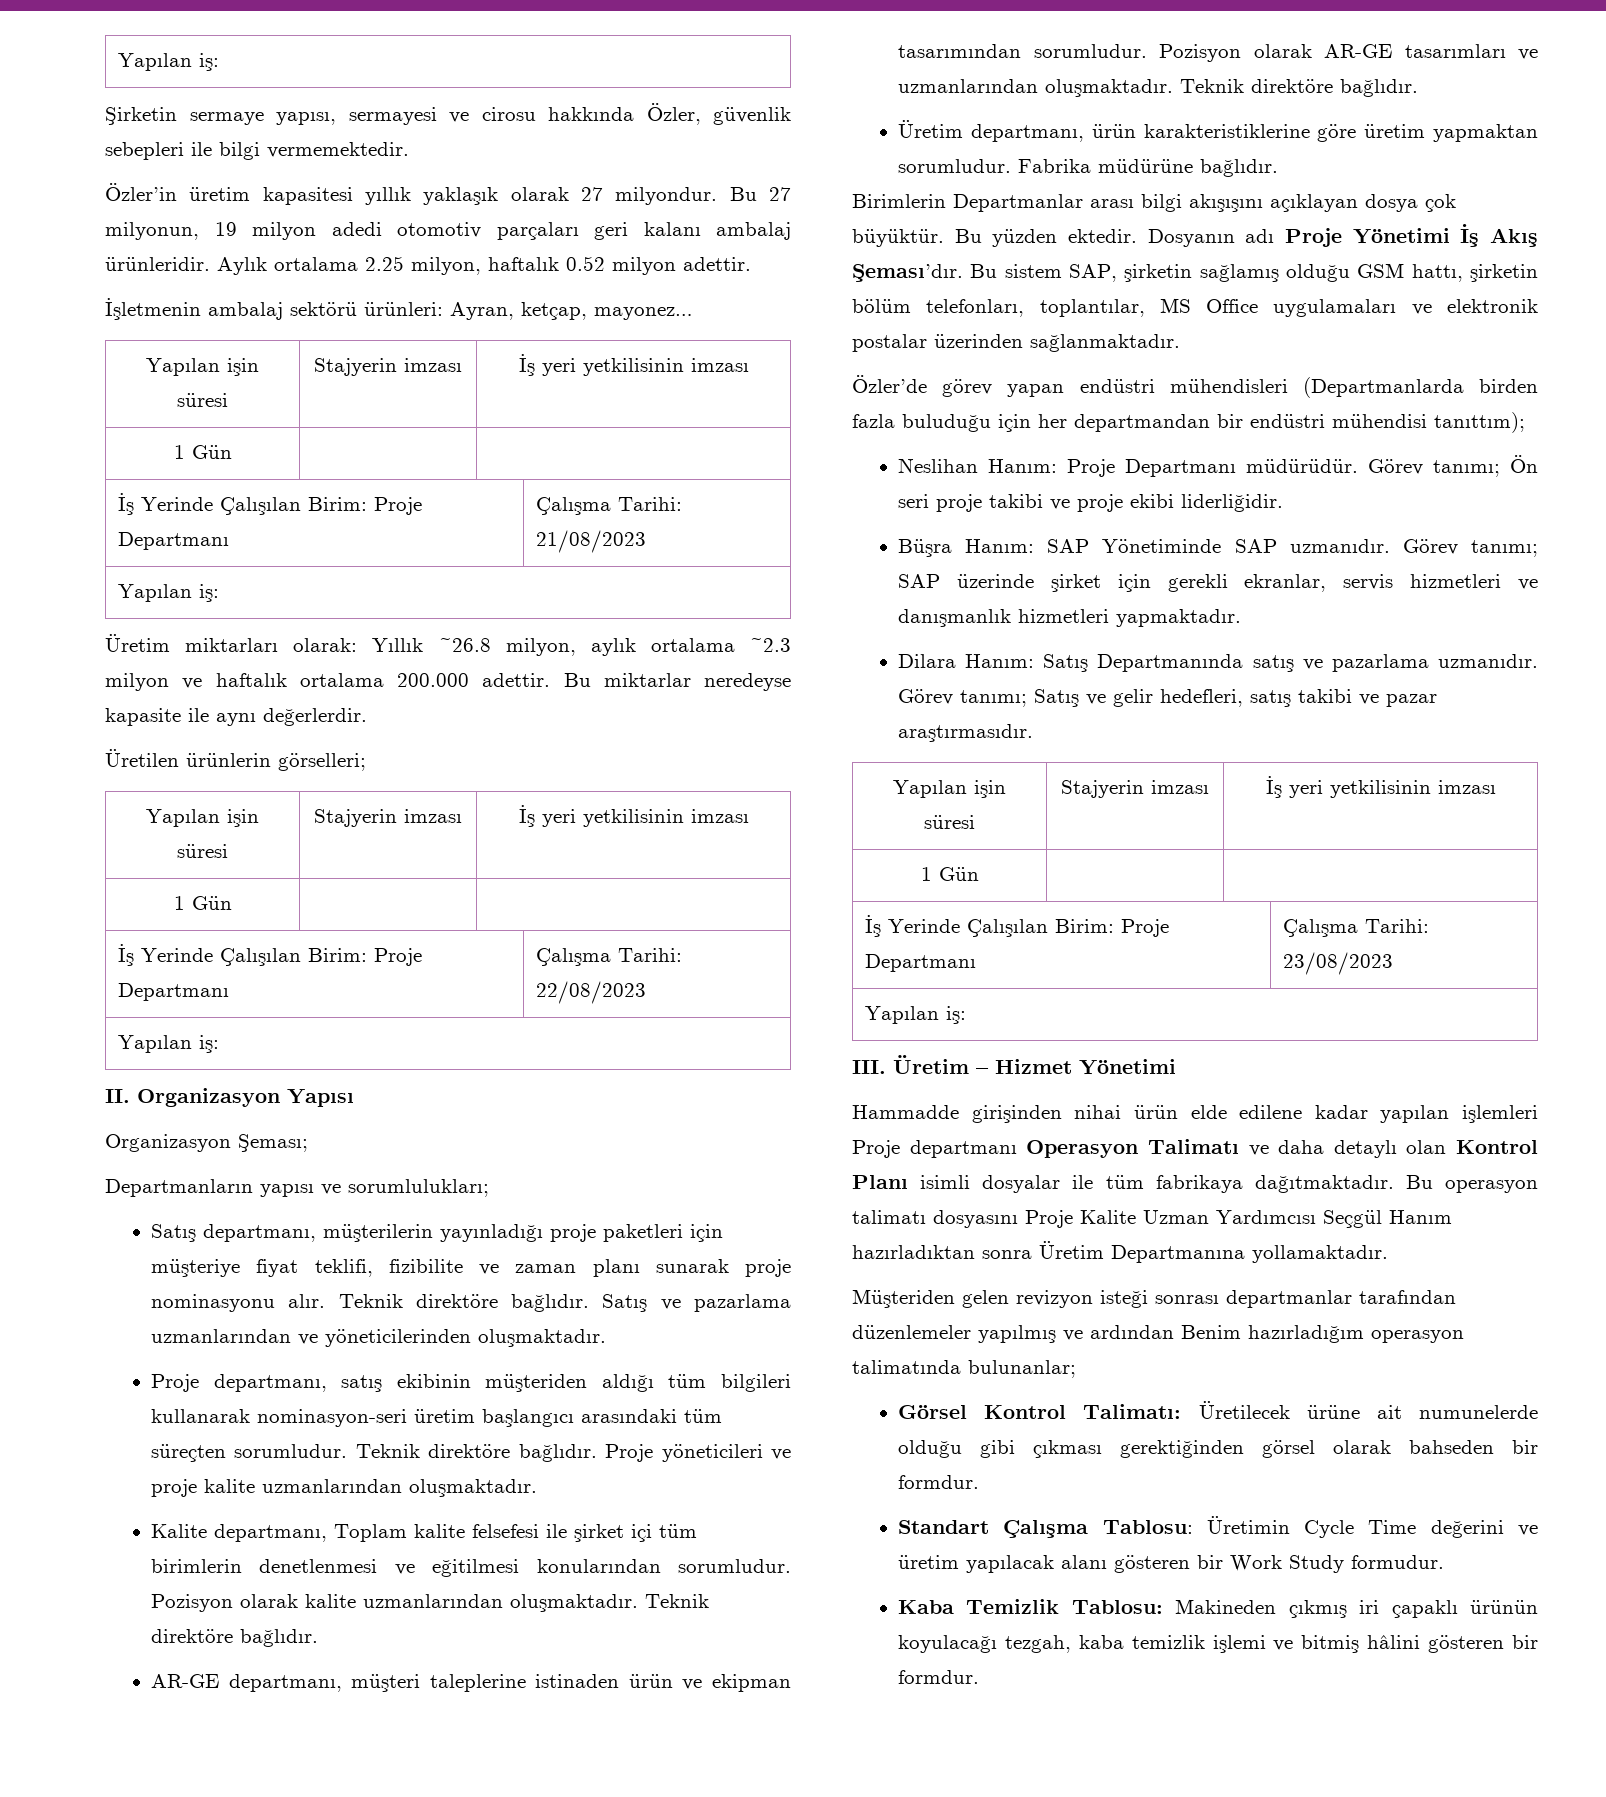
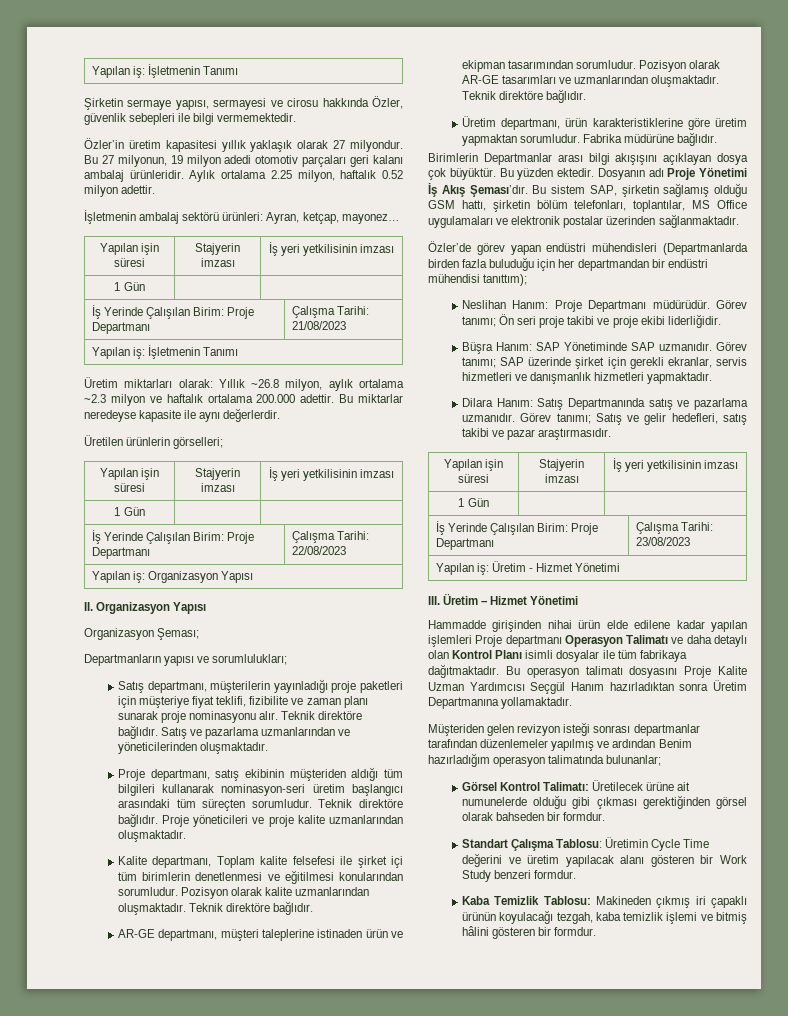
[117,53,219,71] Yapılan iş: -> [91,64,238,78] Yapılan iş: İşletmenin Tanımı
(219, 593) none -> [147,345,238,359] İşletmenin Tanımı
(219, 1044) none -> [147,571,253,583] Organizasyon Yapısı
(966, 1015) none -> [491,561,621,572] Üretim - Hizmet Yönetimi
[1351,1555,1445,1569] formudur. -> [494,870,577,879] benzeri formdur.

